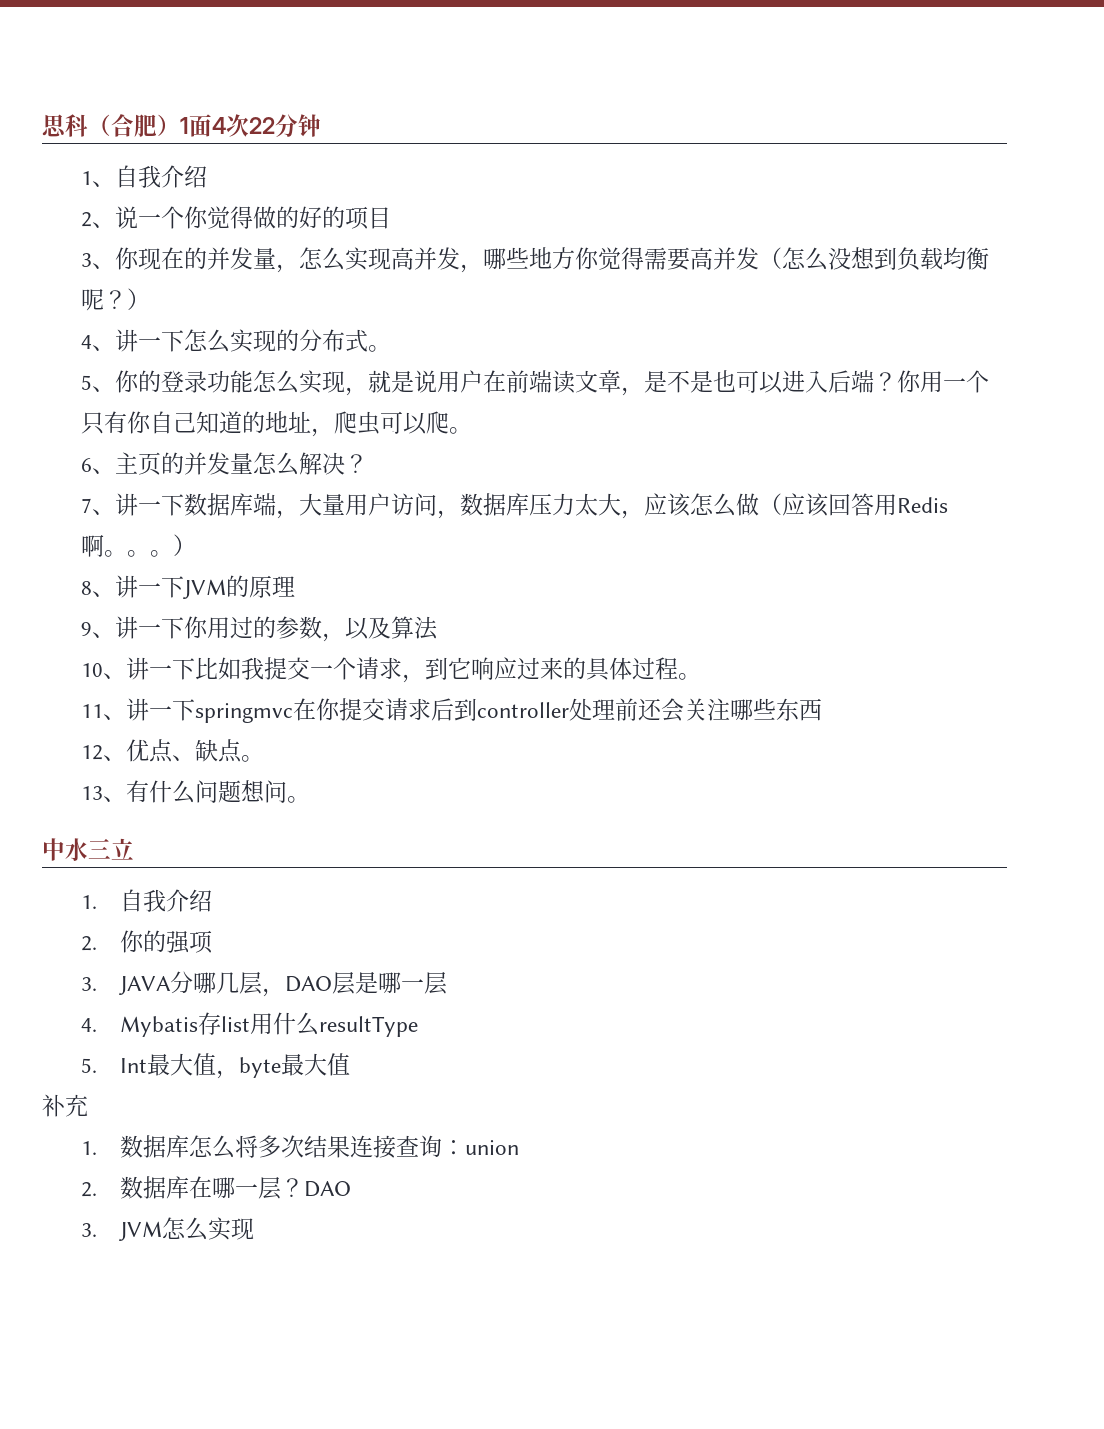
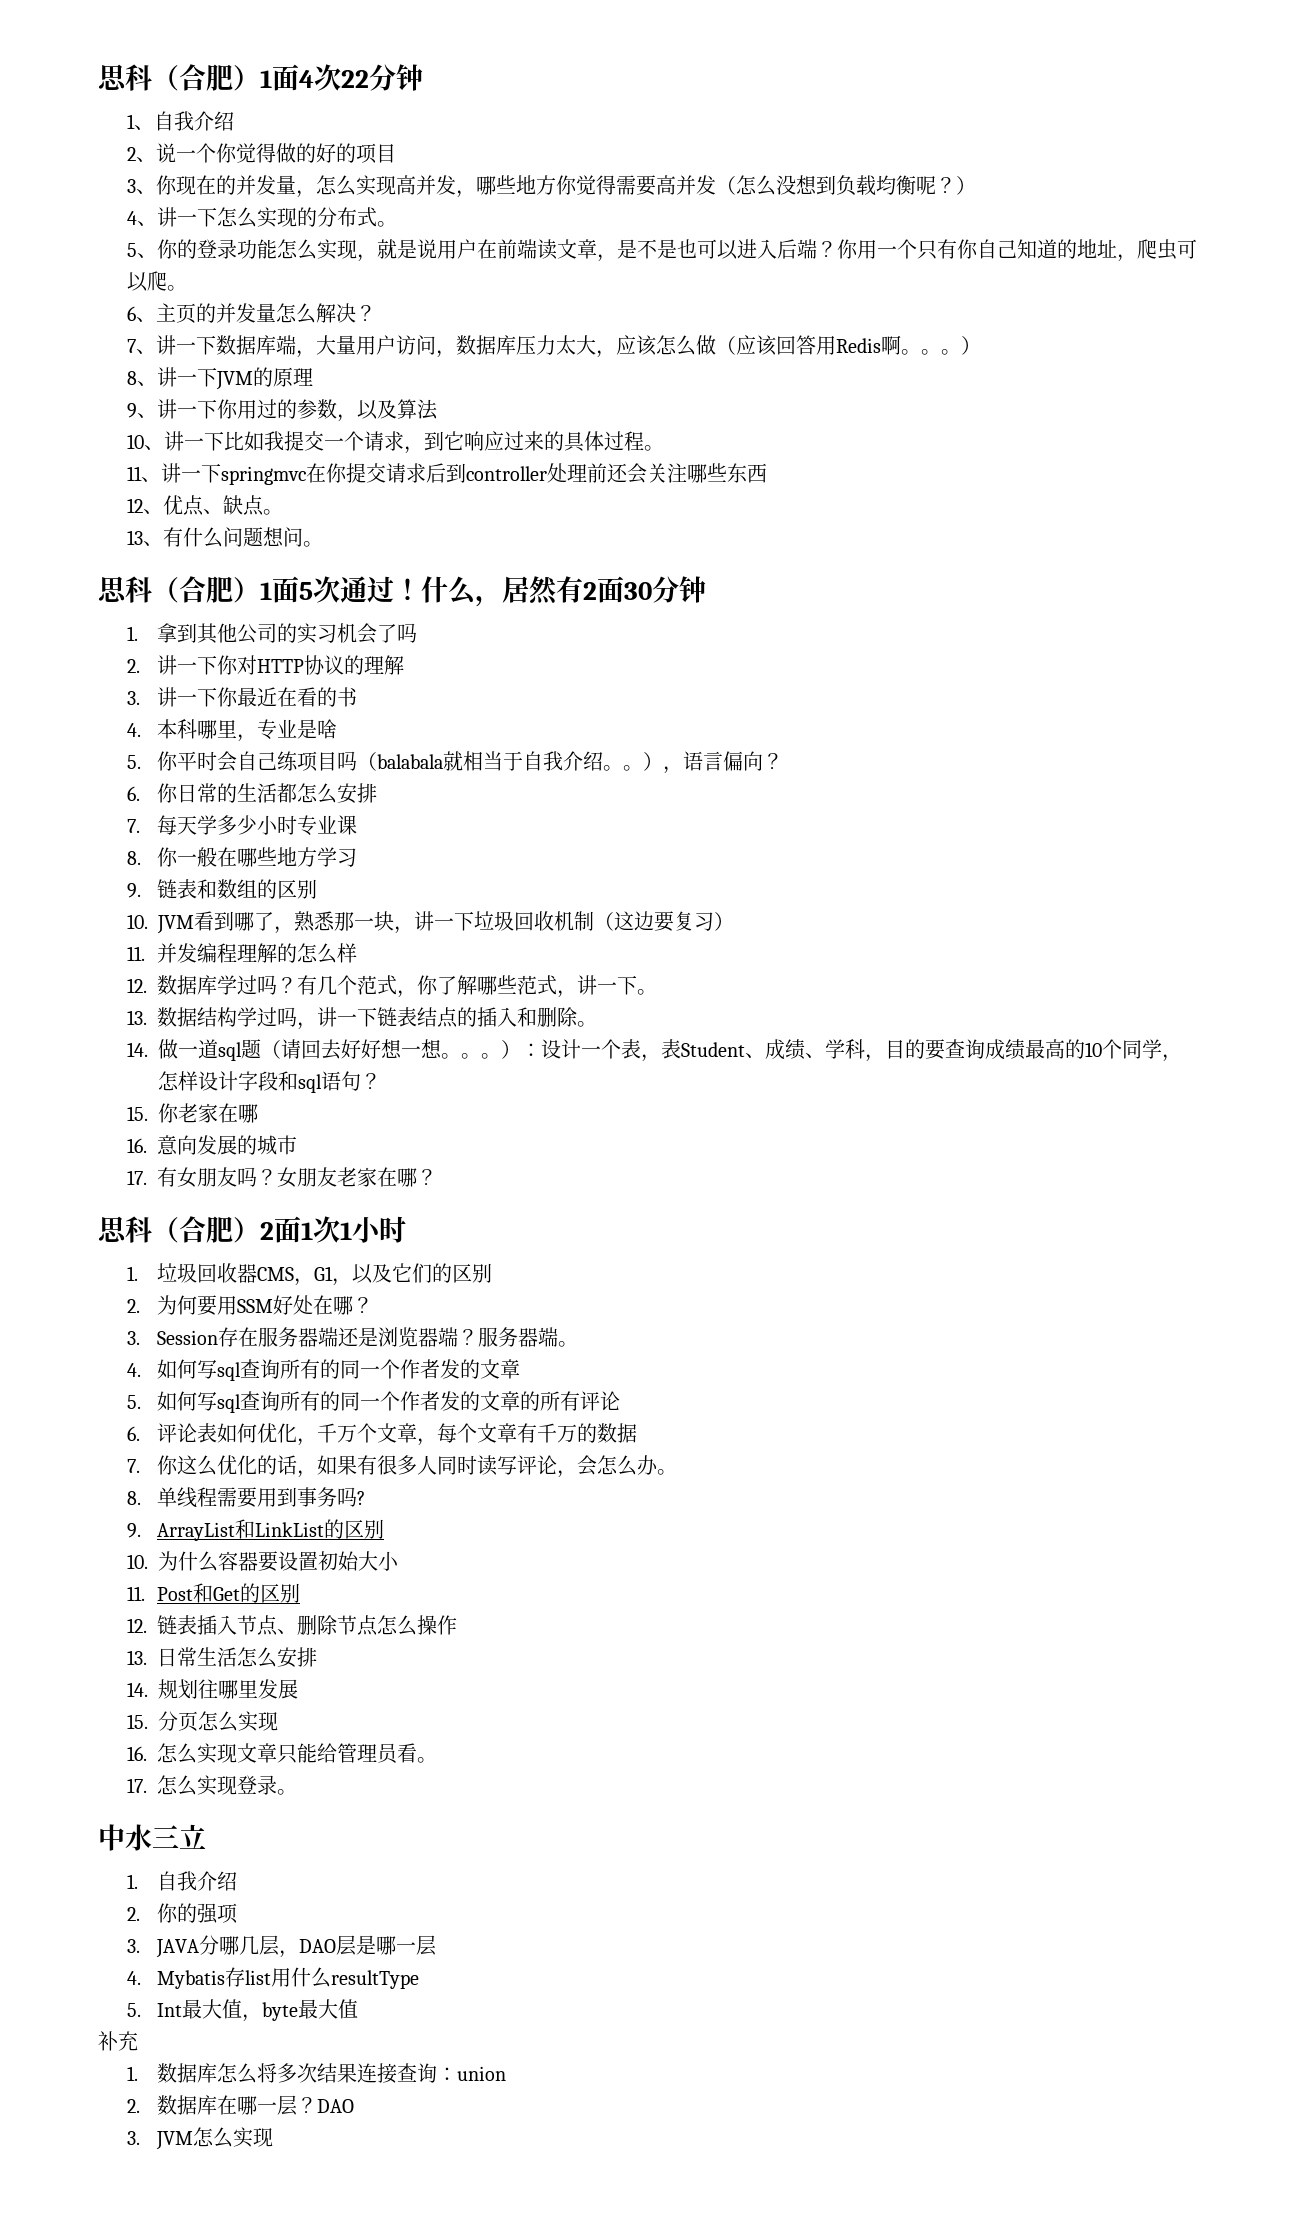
(310, 799) none -> [98,576,706,607] [127,623,417,644] [127,655,404,675] [127,687,357,707] [127,719,337,742] [127,751,783,774] [127,783,377,804] [127,815,357,836] [127,847,357,867] [127,879,317,899] [127,911,735,934] [127,943,357,964] [127,975,658,998] [127,1007,598,1030] [127,1039,1183,1062] [158,1071,382,1093] [127,1103,259,1123] [127,1135,298,1155] [127,1167,438,1188] [98,1216,406,1243] [127,1263,492,1286] [127,1295,373,1316] [127,1327,578,1347] [127,1359,520,1381] [127,1391,620,1413] [127,1423,637,1446] [127,1455,677,1478] [127,1487,365,1508] [127,1519,384,1541] [127,1551,400,1572] [127,1583,300,1603] [127,1615,458,1636] [127,1647,318,1668] [127,1679,299,1699] [127,1711,279,1732] [127,1743,438,1764] [127,1775,298,1796] // 思科（合肥）1面5次通过！什么，居然有2面30分钟 // 1.拿到其他公司的实习机会了吗 // 2.讲一下你对HTTP协议的理解 // 3.讲一下你最近在看的书 // 4.本科哪里，专业是啥 // 5.你平时会自己练项目吗（balabala就相当于自我介绍。。），语言偏向？ // 6.你日常的生活都怎么安排 // 7.每天学多少小时专业课 // 8.你一般在哪些地方学习 // 9.链表和数组的区别 // 10. JVM看到哪了，熟悉那一块，讲一下垃圾回收机制（这边要复习） // 11.并发编程理解的怎么样 // 12.数据库学过吗？有几个范式，你了解哪些范式，讲一下。 // 13.数据结构学过吗，讲一下链表结点的插入和删除。 // 14.做一道sql题（请回去好好想一想。。。）：设计一个表，表Student、成绩、学科，目的要查询成绩最高的10个同学，怎样设计字段和sql语句？ // 15.你老家在哪 // 16.意向发展的城市 // 17.有女朋友吗？女朋友老家在哪？ // 思科（合肥）2面1次1小时 // 1.垃圾回收器CMS，G1，以及它们的区别 // 2.为何要用SSM好处在哪？ // 3. Session存在服务器端还是浏览器端？服务器端。 // 4.如何写sql查询所有的同一个作者发的文章 // 5.如何写sql查询所有的同一个作者发的文章的所有评论 // 6.评论表如何优化，千万个文章，每个文章有千万的数据 // 7.你这么优化的话，如果有很多人同时读写评论，会怎么办。 // 8.单线程需要用到事务吗? // 9. ArrayList和LinkList的区别 // 10.为什么容器要设置初始大小 // 11. Post和Get的区别 // 12.链表插入节点、删除节点怎么操作 // 13.日常生活怎么安排 // 14.规划往哪里发展 // 15.分页怎么实现 // 16.怎么实现文章只能给管理员看。 // 17.怎么实现登录。

